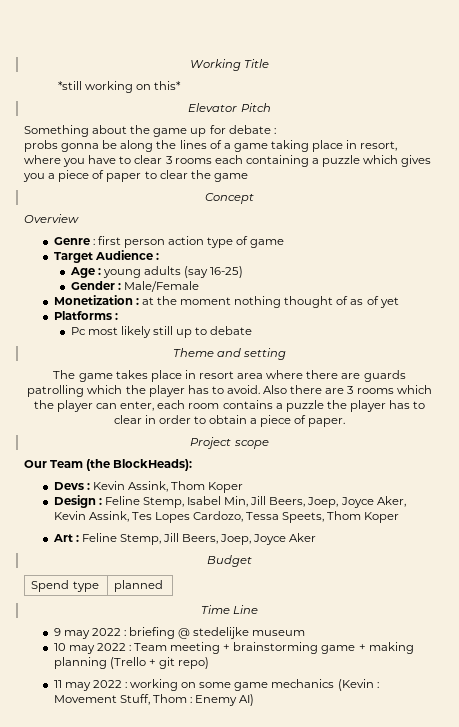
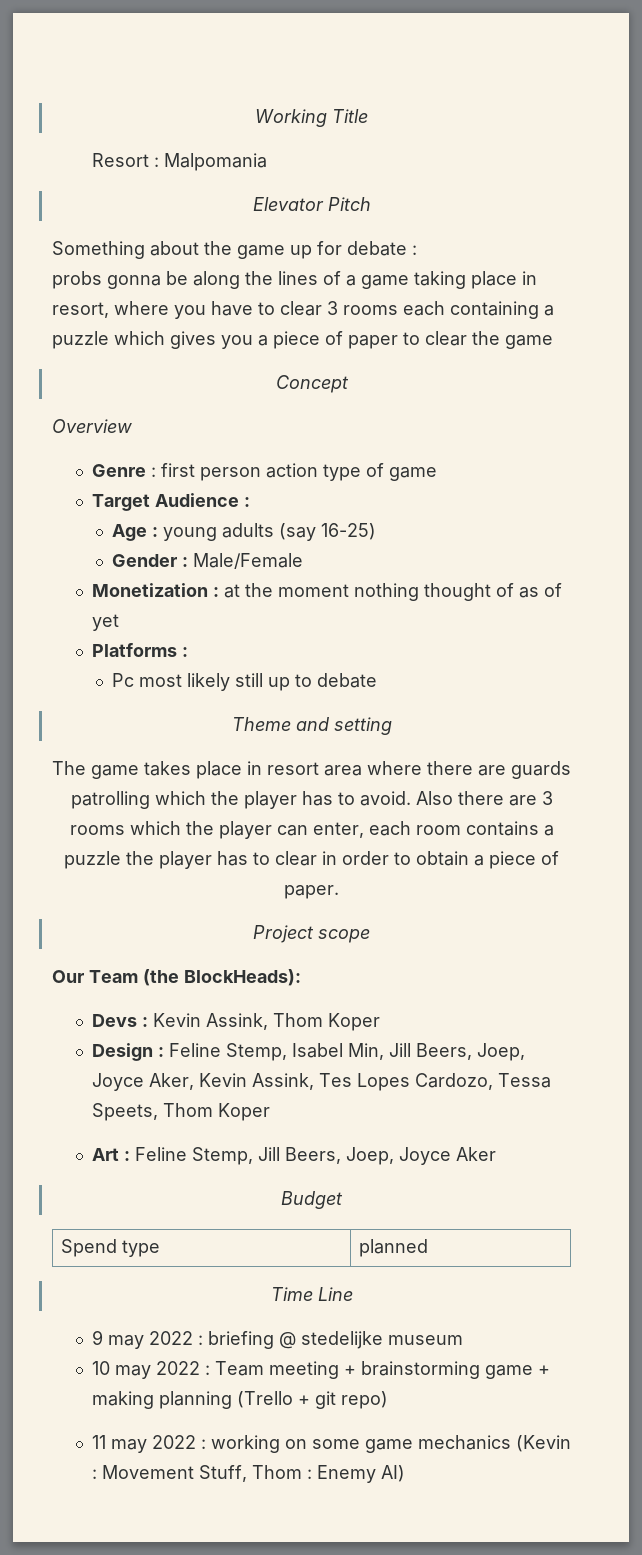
[57,81,182,93] *still working on this* -> [91,153,267,171] Resort : Malpomania

